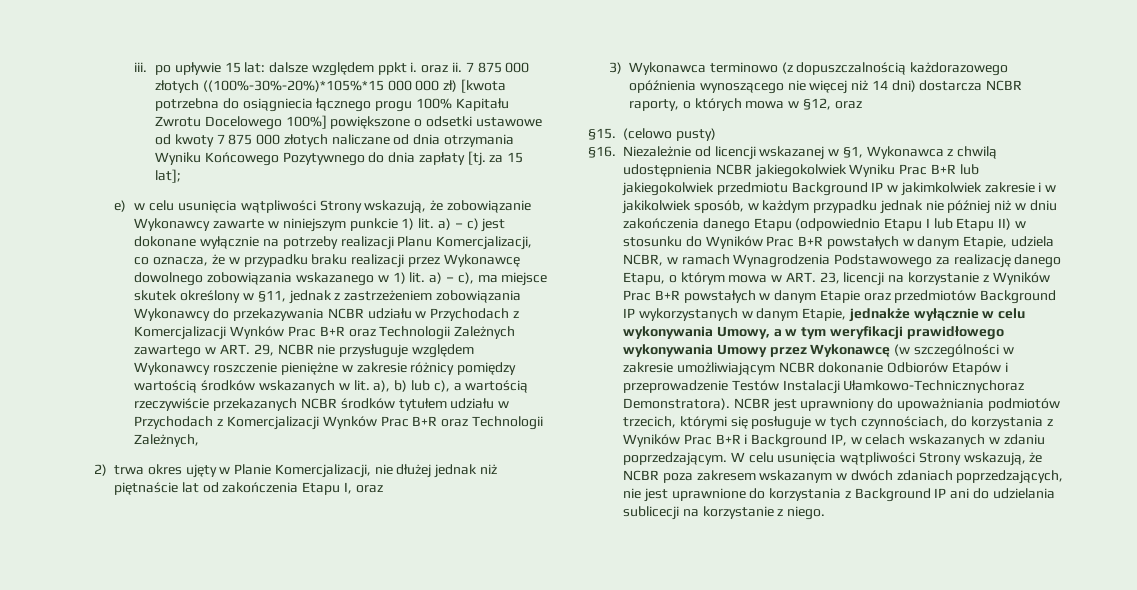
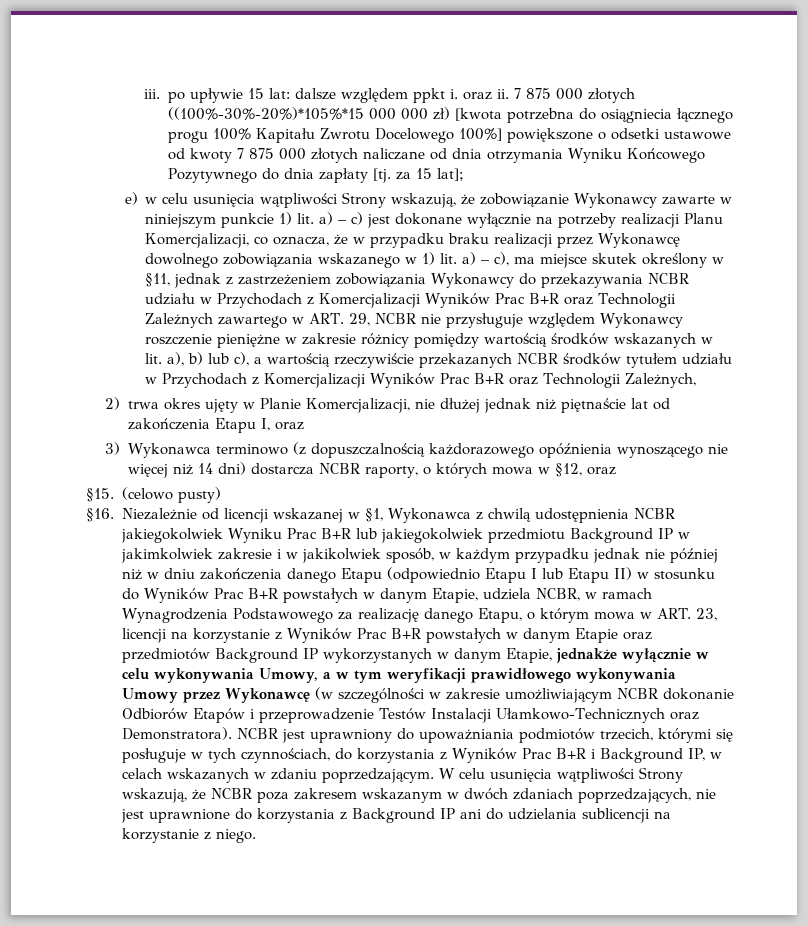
[230,326,285,339] Wynków -> [425,293,491,308] Wyników
[322,416,377,429] Wynków -> [370,373,436,388] Wyników
[843,380,1025,393] Ułamkowo-Technicznychoraz -> [496,708,700,723] Ułamkowo-Technicznych oraz
[623,506,679,520] sublicecji -> [581,808,650,823] sublicencji

